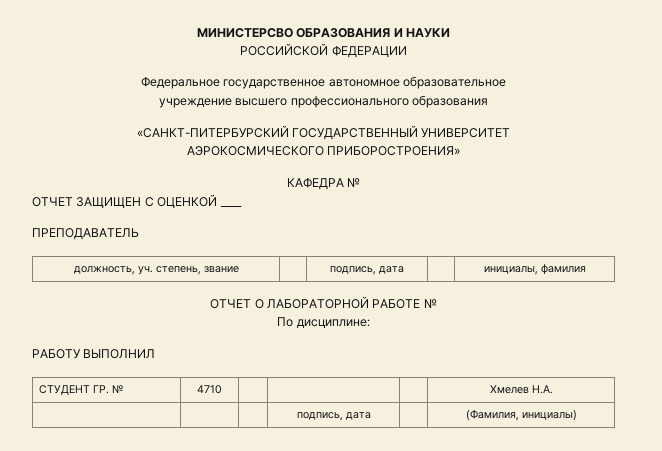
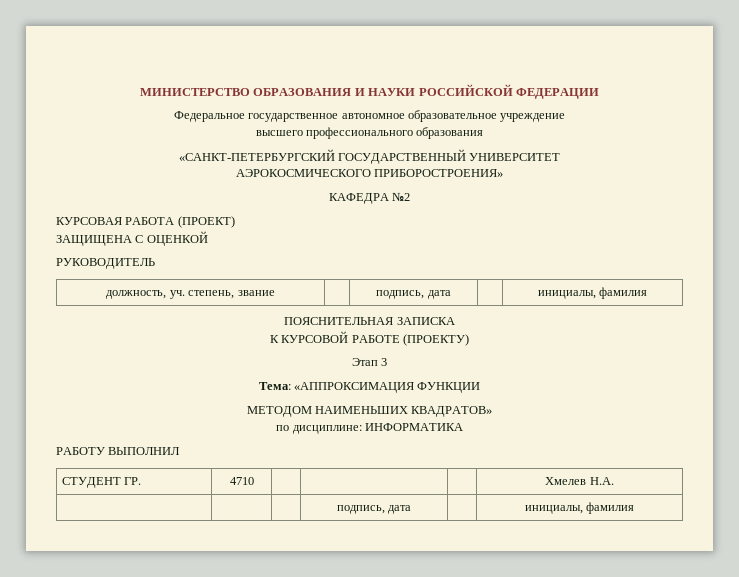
[196,28,293,38] МИНИСТЕРСВО -> [140,88,251,96] МИНИСТЕРСТВО
(451, 33) // -> (416, 92) none
[158,98,232,108] // учреждение -> [500,113,566,122] учреждение //
[136,125,289,138] «САНКТ-ПИТЕРБУРСКИЙ -> [178,149,335,161] «САНКТ-ПЕТЕРБУРГСКИЙ
[347,178,361,187] [32,197,142,209] № // ОТЧЕТ ЗАЩИЩЕН -> [392,192,411,201] [56,216,235,228] [56,235,132,246] №2 // КУРСОВАЯ РАБОТА (ПРОЕКТ) // ЗАЩИЩЕНА
[219,206,242,207] [32,228,139,240] ____ // ПРЕПОДАВАТЕЛЬ -> [56,258,155,269] // РУКОВОДИТЕЛЬ
[210,296,437,309] [277,317,294,327] ОТЧЕТ О ЛАБОРАТОРНОЙ РАБОТЕ № // По -> [284,317,455,325] [269,331,470,346] [351,358,388,366] [258,382,481,393] [246,406,493,417] [276,425,290,431] ПОЯСНИТЕЛЬНАЯ ЗАПИСКА // К КУРСОВОЙ РАБОТЕ (ПРОЕКТУ) // Этап 3 // Тема: «АППРОКСИМАЦИЯ ФУНКЦИИ // МЕТОДОМ НАИМЕНЬШИХ КВАДРАТОВ» // по
(370, 324) none -> [364,423,463,431] ИНФОРМАТИКА
[111,385,124,393] № -> (141, 481) none
[465,409,577,421] (Фамилия, инициалы) -> [524,502,635,514] инициалы, фамилия

